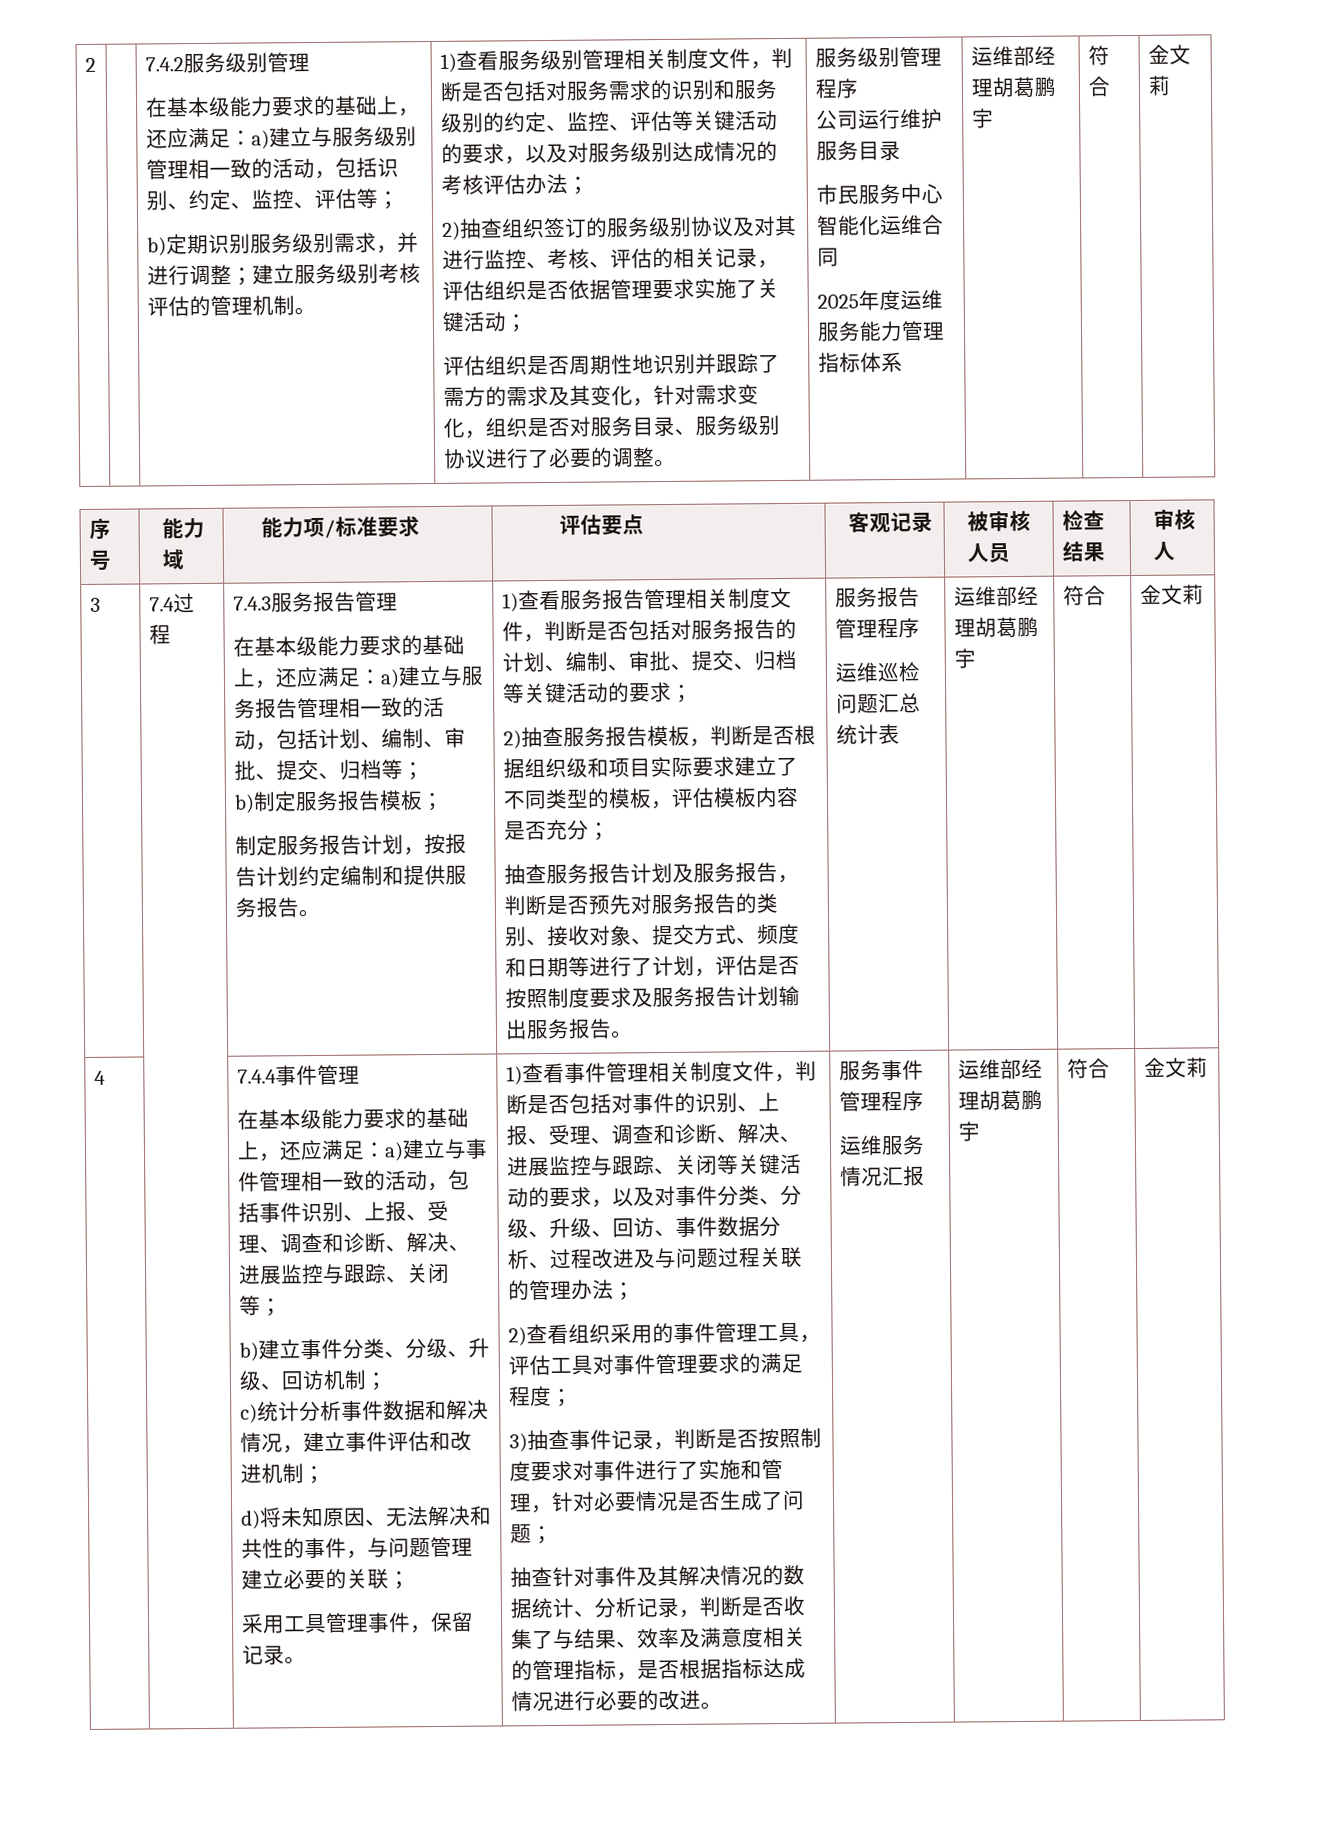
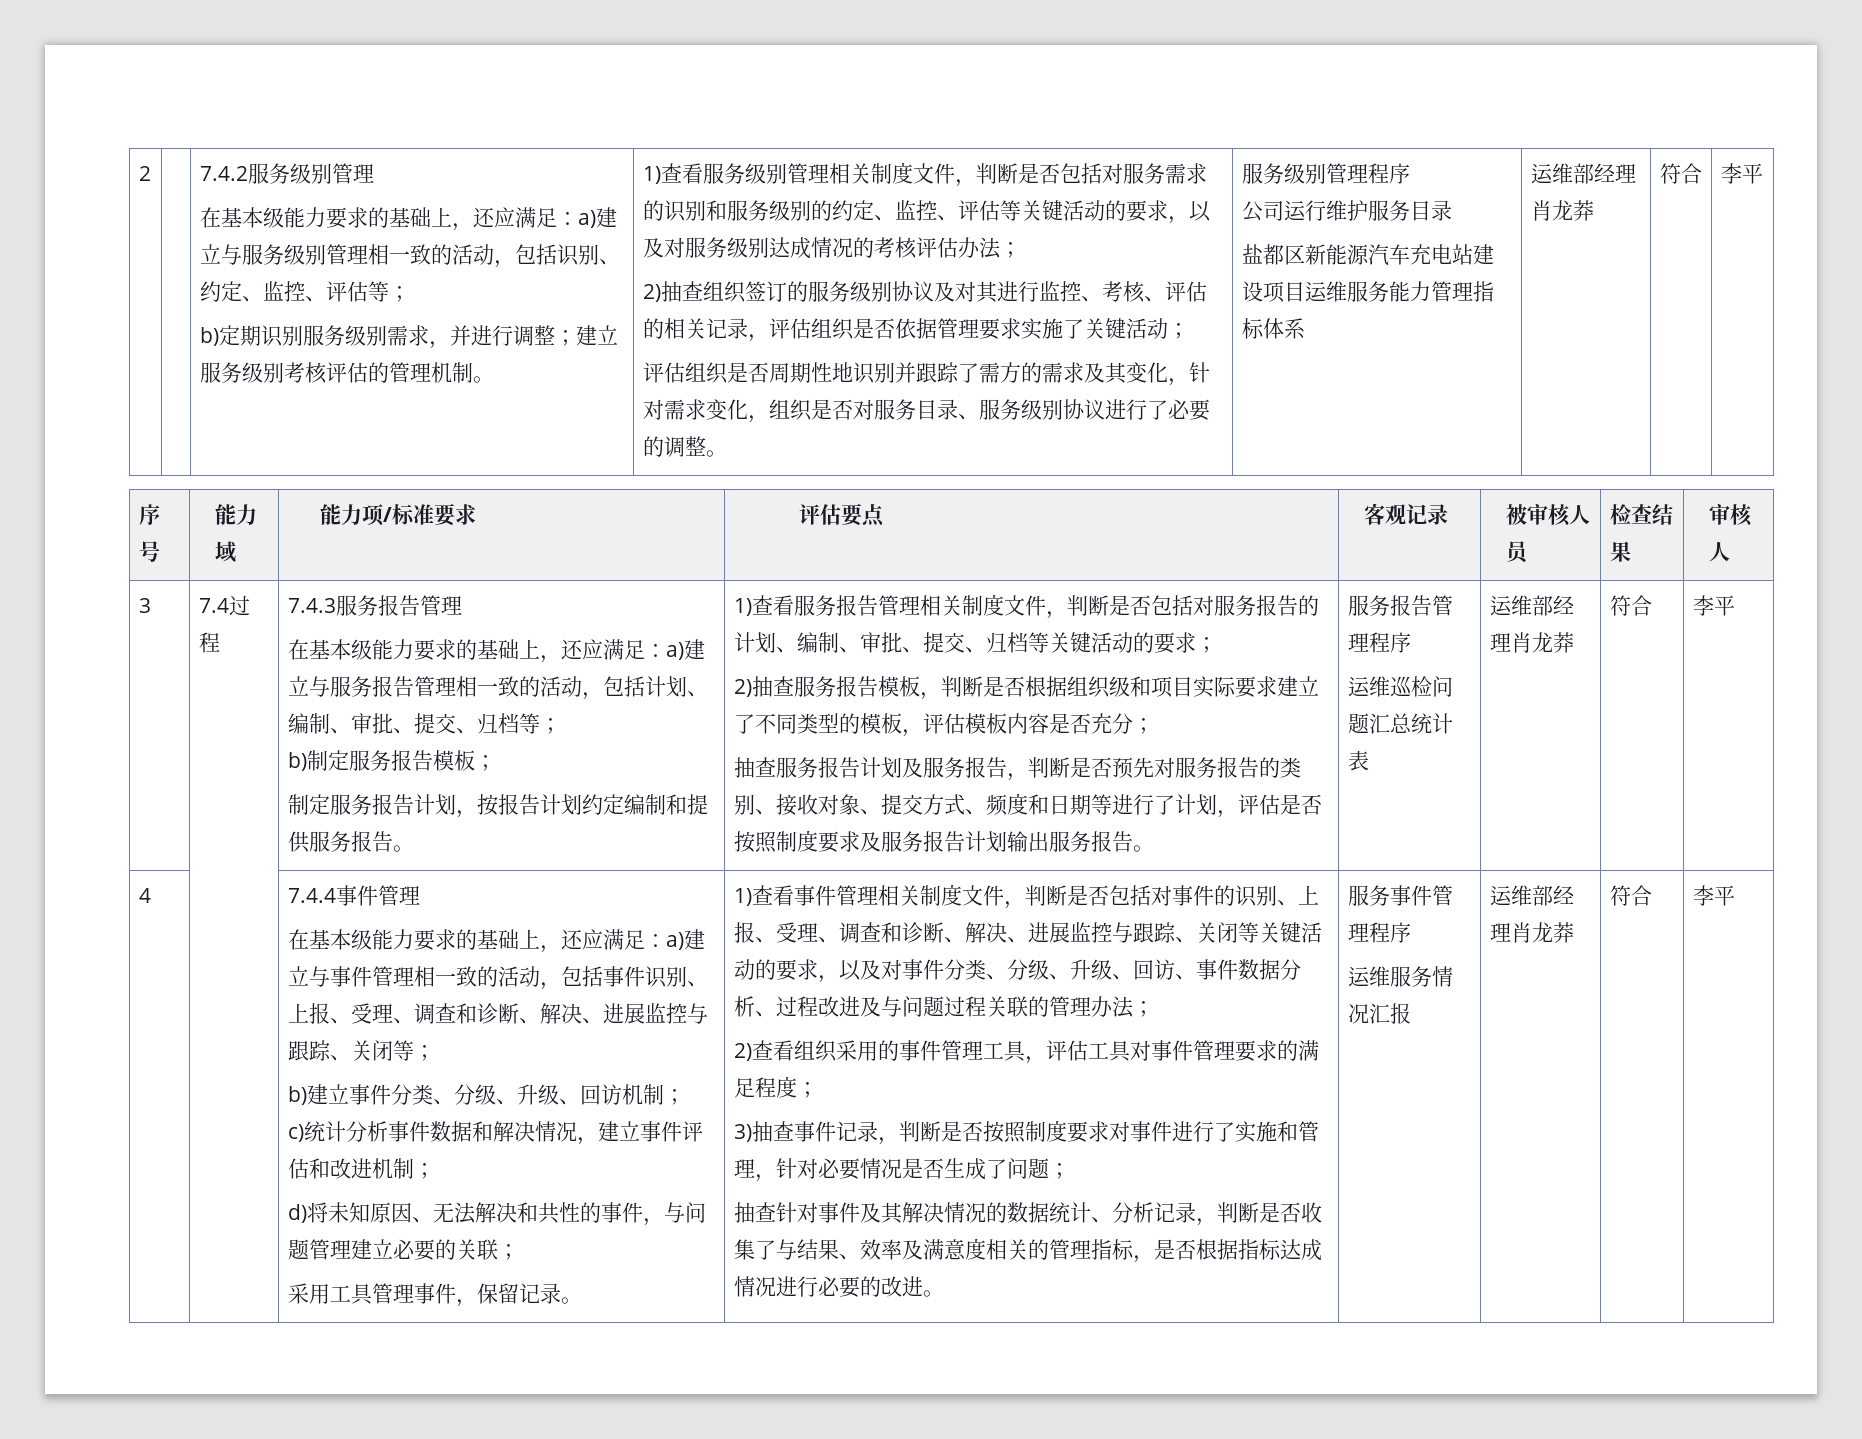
[815,183,943,205] [816,214,944,236] [816,247,839,267] [816,289,901,311] 市民服务中心智能化运维合同 // 2025年度 -> [1241,244,1494,266] [1241,281,1305,303] 盐都区新能源汽车充电站建设项目
[991,76,1057,99] [971,108,994,129] [1087,45,1110,66] [1087,76,1111,97] [1147,44,1191,65] [1147,75,1170,96] 胡葛鹏宇 | 符合 | 金文莉 -> [1530,200,1594,221] [1659,163,1702,184] [1720,163,1763,184] 肖龙莽 | 符合 | 李平
[974,616,1039,639] [953,648,976,669] [1062,585,1106,606] [1139,584,1204,605] 胡葛鹏宇 | 符合 | 金文莉 -> [1510,632,1574,653] [1609,595,1652,616] [1692,595,1735,616] 肖龙莽 | 符合 | 李平
[978,1089,1043,1112] [957,1121,980,1142] [1066,1058,1110,1079] [1143,1057,1208,1078] 胡葛鹏宇 | 符合 | 金文莉 -> [1510,922,1574,943] [1609,885,1652,906] [1692,885,1735,906] 肖龙莽 | 符合 | 李平

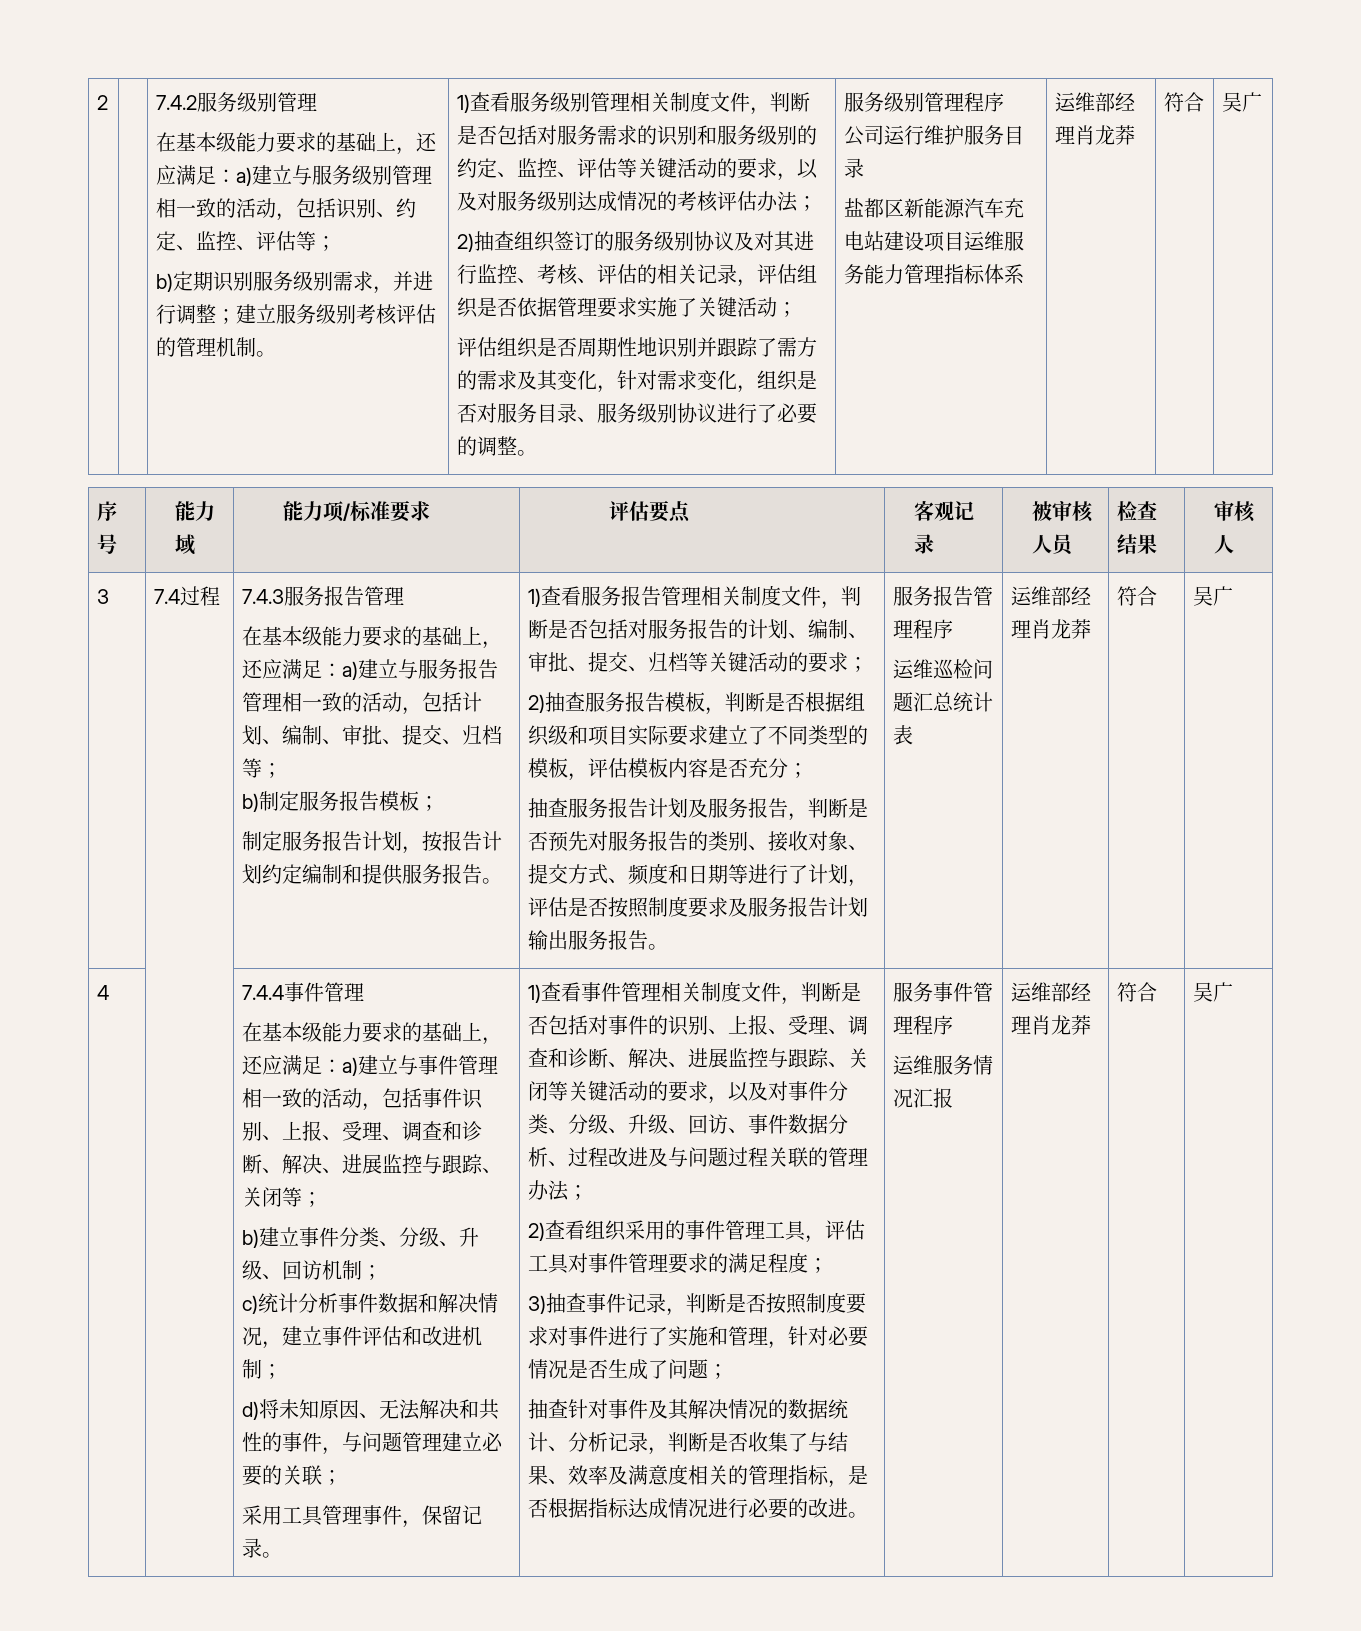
[1720,163,1763,184] 李平 -> [1222,92,1263,112] 吴广
[1692,595,1735,616] 李平 -> [1193,586,1234,606] 吴广
[1692,885,1735,906] 李平 -> [1193,982,1234,1002] 吴广

